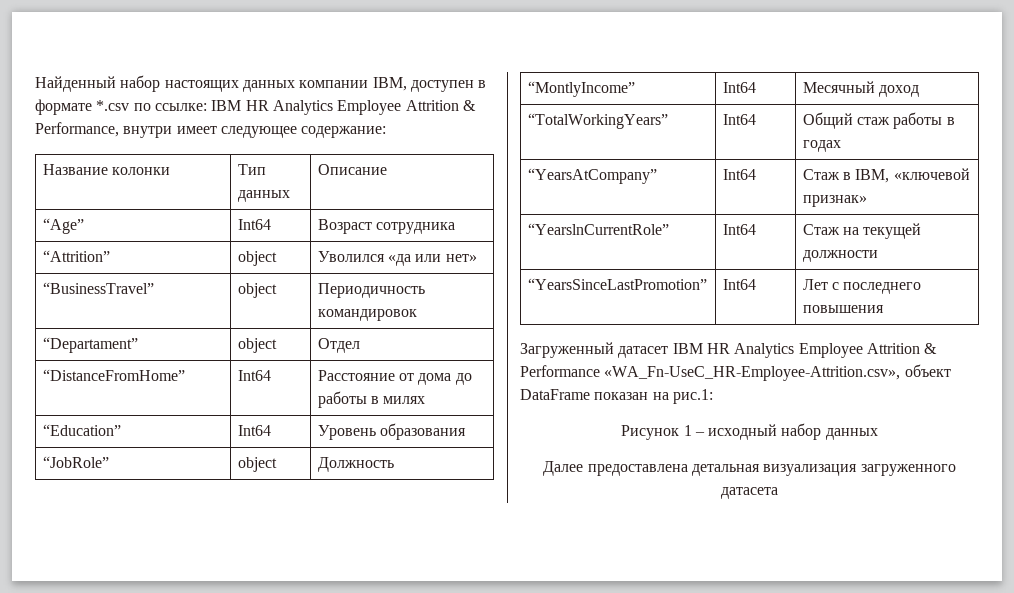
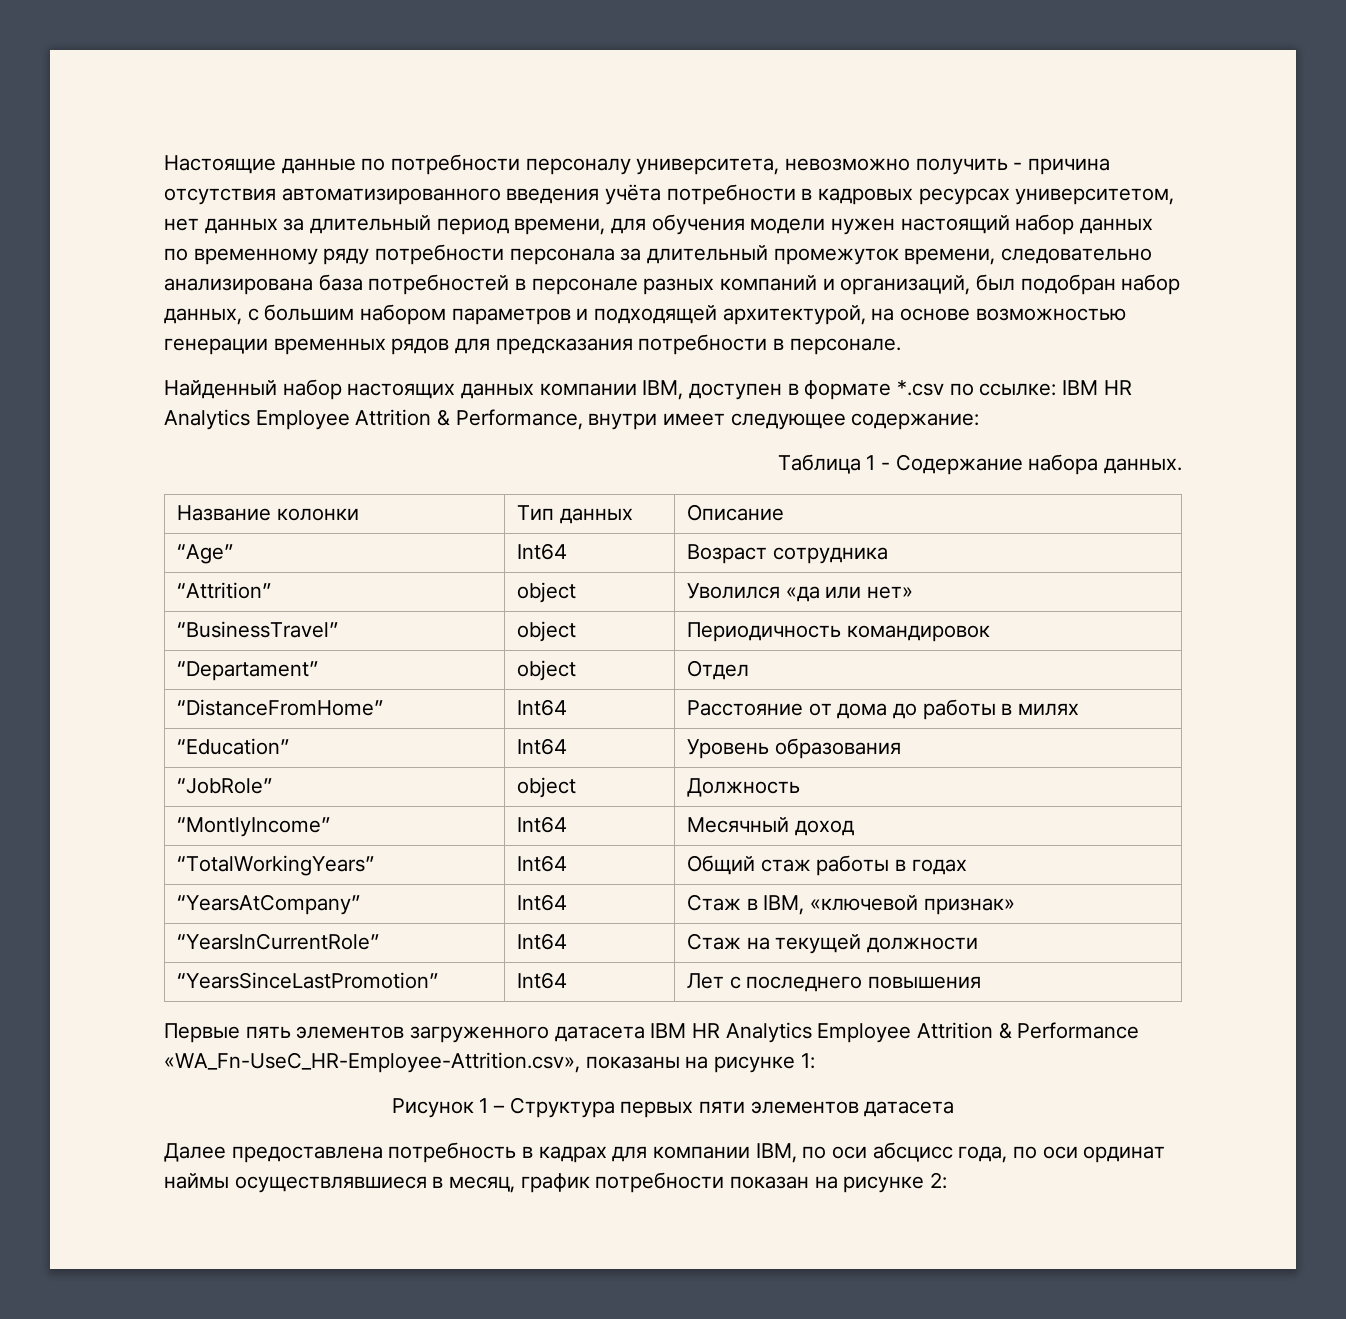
(35, 84) none -> [164,154,1111,175] [164,184,1175,205] [164,214,1154,235] [164,244,1153,265] [164,274,1181,295] [164,304,1126,325] [164,334,901,355] Настоящие данные по потребности персоналу университета, невозможно получить - причина отсутствия автоматизированного введения учёта потребности в кадровых ресурсах университетом, нет данных за длительный период времени, для обучения модели нужен настоящий набор данных по временному ряду потребности персонала за длительный промежуток времени, следовательно анализирована база потребностей в персонале разных компаний и организаций, был подобран набор данных, с большим набором параметров и подходящей архитектурой, на основе возможностью генерации временных рядов для предсказания потребности в персонале. //
(387, 132) none -> [777,454,1182,475] // Таблица 1 - Содержание набора данных.
[520,342,669,358] Загруженный датасет -> [164,1023,645,1043] Первые пять элементов загруженного датасета
[904,364,951,377] [520,389,713,404] [621,423,878,440] [543,461,956,476] [721,487,778,499] объект DataFrame показан на рис.1: // Рисунок 1 – исходный набор данных // Далее предоставлена детальная визуализация загруженного датасета -> [585,1053,815,1073] [391,1097,955,1118] [164,1142,1166,1163] [164,1172,948,1193] показаны на рисунке 1: // Рисунок 1 – Структура первых пяти элементов датасета // Далее предоставлена потребность в кадрах для компании IBM, по оси абсцисс года, по оси ординат наймы осуществлявшиеся в месяц, график потребности показан на рисунке 2:

